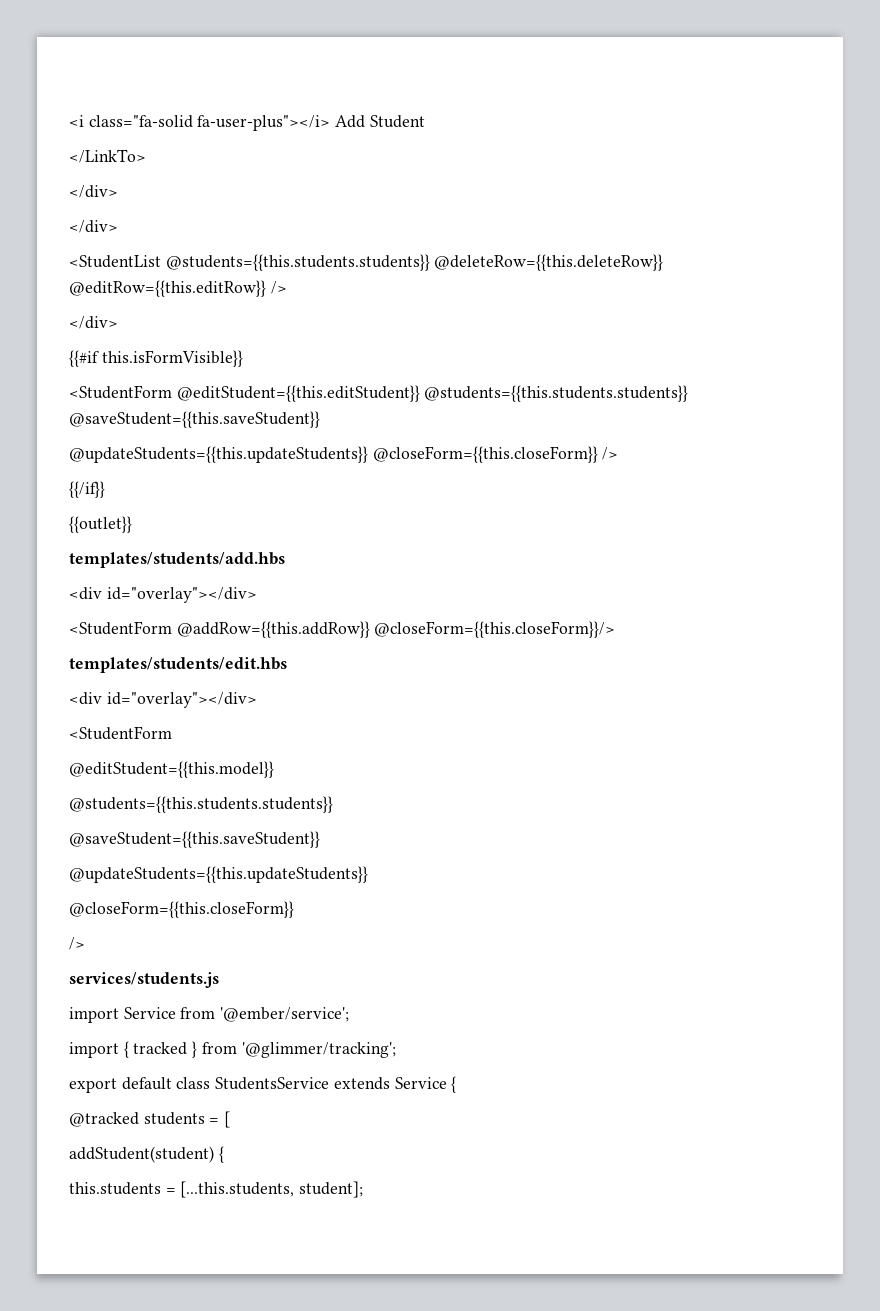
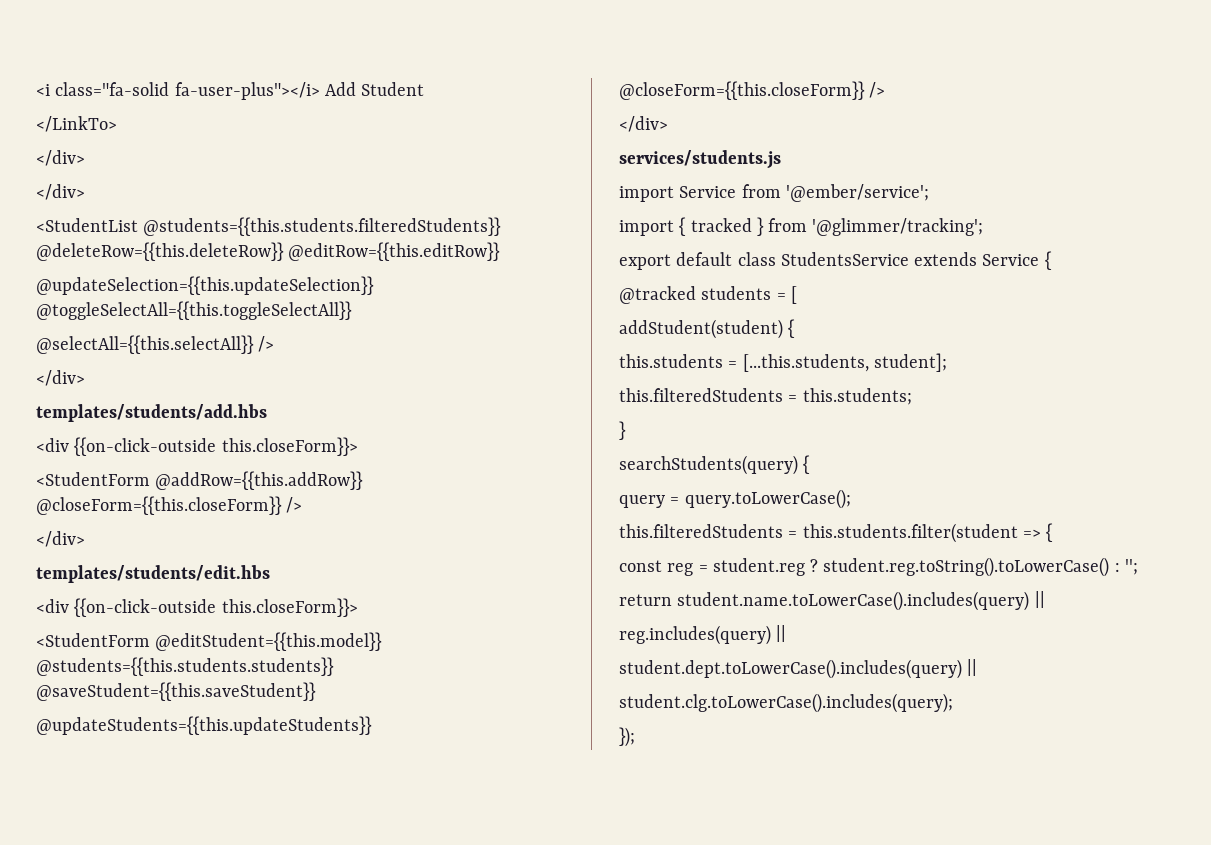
[165,254,430,271] @students={{this.students.students}} -> [143,217,502,236] @students={{this.students.filteredStudents}}
[270,281,287,294] [69,316,118,329] [69,350,243,367] [69,385,420,402] /> // </div> // {{#if this.isFormVisible}} // <StudentForm @editStudent={{this.editStudent}} -> [36,276,374,295] [36,301,352,320] [36,335,275,354] [36,370,85,386] [36,404,267,422] [36,437,358,456] [36,471,364,490] [36,496,303,515] [36,531,85,547] [36,565,270,583] [36,598,358,617] [36,632,383,651] // @updateSelection={{this.updateSelection}} @toggleSelectAll={{this.toggleSelectAll}} // @selectAll={{this.selectAll}} /> // </div> // templates/students/add.hbs // <div {{on-click-outside this.closeForm}}> // <StudentForm @addRow={{this.addRow}} @closeForm={{this.closeForm}} /> // </div> // templates/students/edit.hbs // <div {{on-click-outside this.closeForm}}> // <StudentForm @editStudent={{this.model}}
[69,481,105,498] [69,516,132,533] [69,552,285,568] [69,587,257,603] [69,621,616,638] [69,657,287,673] [69,692,257,708] [69,726,172,740] [69,761,274,778] [69,796,333,813] [69,831,320,848] [69,866,368,883] [69,901,294,918] [69,937,85,950] {{/if}} // {{outlet}} // templates/students/add.hbs // <div id="overlay"></div> // <StudentForm @addRow={{this.addRow}} @closeForm={{this.closeForm}}/> // templates/students/edit.hbs // <div id="overlay"></div> // <StudentForm // @editStudent={{this.model}} // @students={{this.students.students}} // @saveStudent={{this.saveStudent}} // @updateStudents={{this.updateStudents}} // @closeForm={{this.closeForm}} // /> -> [619,116,668,132] </div>
(364, 1189) none -> [619,388,912,405] [619,421,626,440] [619,455,811,475] [619,489,851,509] [619,523,1054,543] [619,557,1138,577] [619,591,1045,611] [619,625,787,645] [619,659,978,679] [619,693,953,713] [619,727,635,747] // this.filteredStudents = this.students; // } // searchStudents(query) { // query = query.toLowerCase(); // this.filteredStudents = this.students.filter(student => { // const reg = student.reg ? student.reg.toString().toLowerCase() : ''; // return student.name.toLowerCase().includes(query) || // reg.includes(query) || // student.dept.toLowerCase().includes(query) || // student.clg.toLowerCase().includes(query); // });

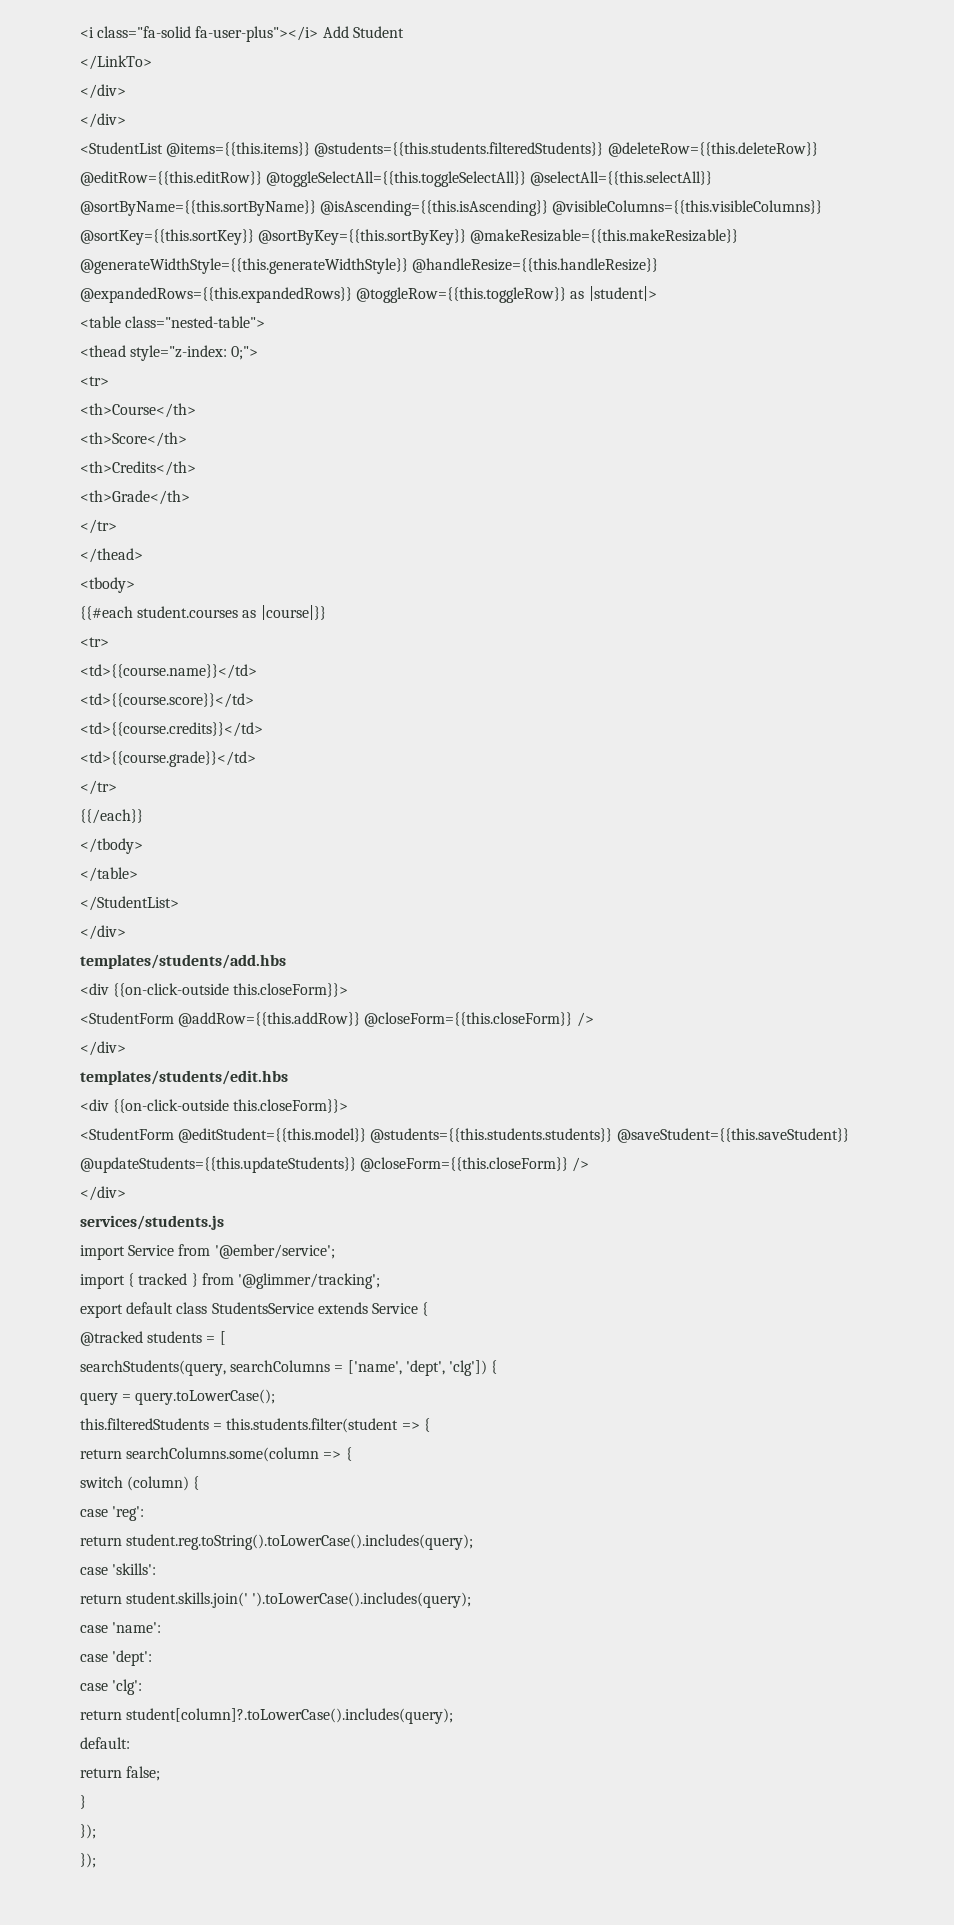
(138, 225) none -> [166,142,311,157] @items={{this.items}}
(284, 251) none -> (818, 149) //
[36,276,374,295] [36,301,352,320] [36,335,275,354] // @updateSelection={{this.updateSelection}} @toggleSelectAll={{this.toggleSelectAll}} // @selectAll={{this.selectAll}} /> -> [266,171,713,187] [80,200,823,216] [80,229,739,245] [80,258,659,274] [80,286,657,303] [80,316,266,328] [80,345,259,361] [80,376,109,386] [80,403,196,418] [80,432,187,447] [80,461,196,476] [80,490,190,505] [80,519,117,534] [80,548,143,563] [80,577,135,593] [80,605,326,620] [80,637,109,647] [80,664,257,679] [80,693,254,708] [80,722,263,737] [80,751,256,767] [80,780,117,795] [80,809,143,824] [80,838,143,854] [80,867,138,882] [80,896,179,911] @toggleSelectAll={{this.toggleSelectAll}} @selectAll={{this.selectAll}} // @sortByName={{this.sortByName}} @isAscending={{this.isAscending}} @visibleColumns={{this.visibleColumns}} // @sortKey={{this.sortKey}} @sortByKey={{this.sortByKey}} @makeResizable={{this.makeResizable}} // @generateWidthStyle={{this.generateWidthStyle}} @handleResize={{this.handleResize}} // @expandedRows={{this.expandedRows}} @toggleRow={{this.toggleRow}} as |student|> // <table class="nested-table"> // <thead style="z-index: 0;"> // <tr> // <th>Course</th> // <th>Score</th> // <th>Credits</th> // <th>Grade</th> // </tr> // </thead> // <tbody> // {{#each student.courses as |course|}} // <tr> // <td>{{course.name}}</td> // <td>{{course.score}}</td> // <td>{{course.credits}}</td> // <td>{{course.grade}}</td> // </tr> // {{/each}} // </tbody> // </table> // </StudentList>
[619,319,796,339] [619,353,947,372] [619,388,912,405] [619,421,626,440] [619,455,798,475] addStudent(student) { // this.students = [...this.students, student]; // this.filteredStudents = this.students; // } // searchStudents(query) -> [80,1360,487,1376] searchStudents(query, searchColumns = ['name', 'dept', 'clg'])
[619,557,1138,577] [619,591,1045,611] [619,625,787,645] [619,659,978,679] [619,693,953,713] [619,727,635,747] const reg = student.reg ? student.reg.toString().toLowerCase() : ''; // return student.name.toLowerCase().includes(query) || // reg.includes(query) || // student.dept.toLowerCase().includes(query) || // student.clg.toLowerCase().includes(query); // }); -> [80,1447,352,1462] [80,1476,200,1491] [80,1506,145,1521] [80,1534,474,1550] [80,1563,157,1575] [80,1592,472,1608] [80,1622,162,1633] [80,1650,153,1666] [80,1679,143,1695] [80,1708,454,1724] [80,1737,130,1749] [80,1766,161,1781] [80,1795,86,1809] [80,1824,96,1839] [80,1853,96,1868] return searchColumns.some(column => { // switch (column) { // case 'reg': // return student.reg.toString().toLowerCase().includes(query); // case 'skills': // return student.skills.join(' ').toLowerCase().includes(query); // case 'name': // case 'dept': // case 'clg': // return student[column]?.toLowerCase().includes(query); // default: // return false; // } // }); // });

